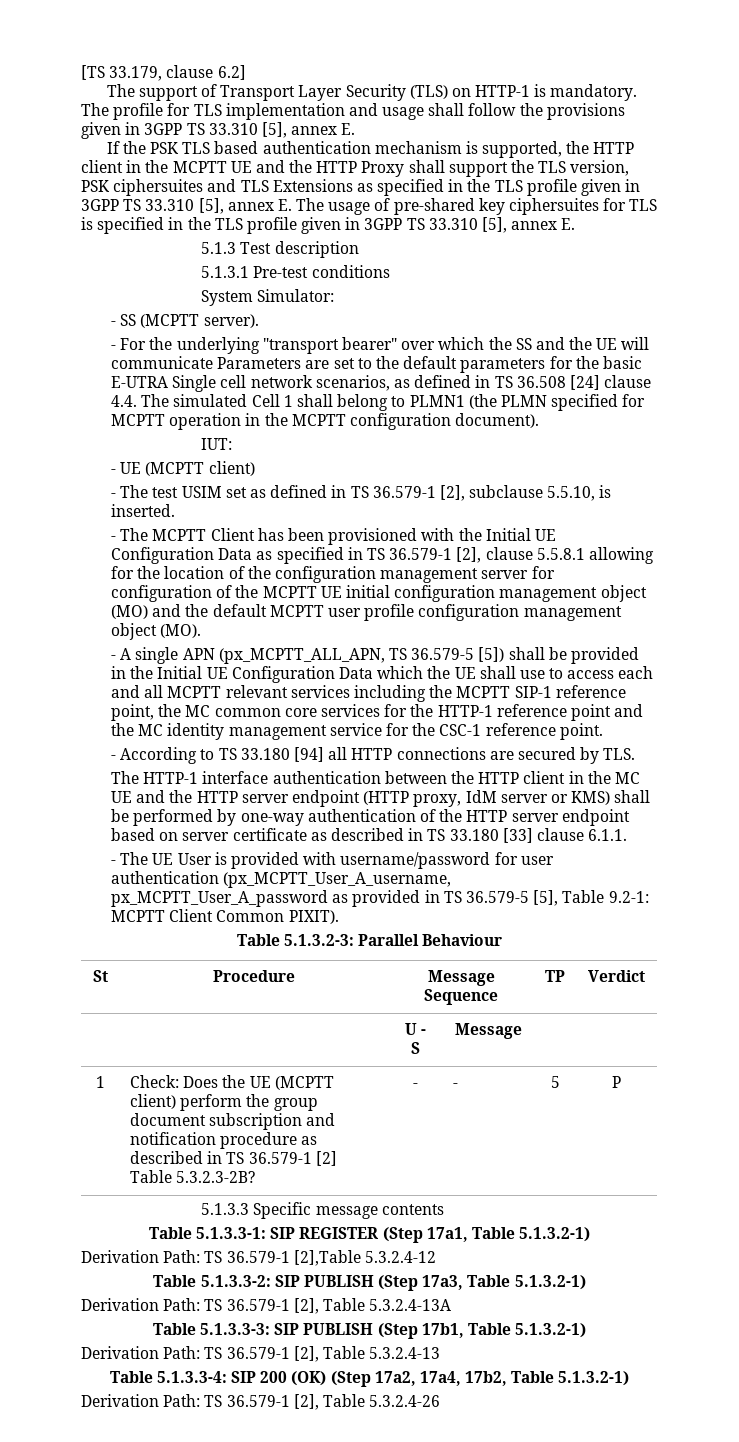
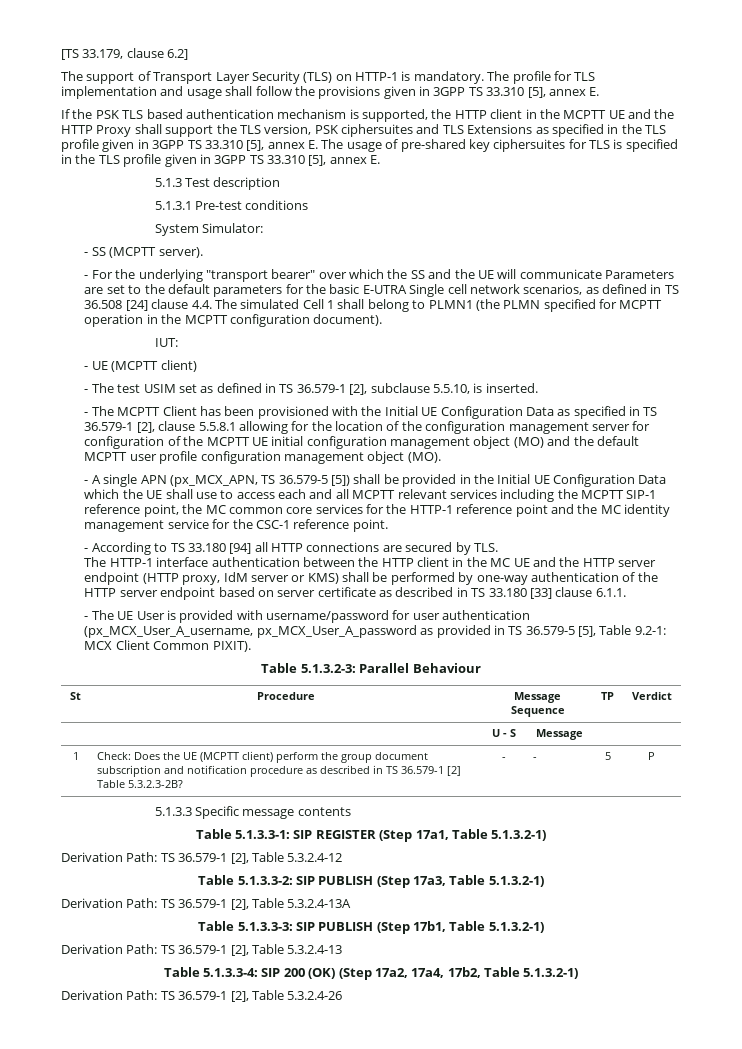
[218,648,385,664] (px_MCPTT_ALL_APN, -> [169,475,258,487] (px_MCX_APN,
[223,872,452,888] [111,890,329,907] (px_MCPTT_User_A_username, px_MCPTT_User_A_password -> [84,625,417,638] (px_MCX_User_A_username, px_MCX_User_A_password
[111,910,166,922] MCPTT -> [84,641,113,650] MCX
[293,1250,361,1266] [2],Table -> [230,852,284,864] [2], Table

